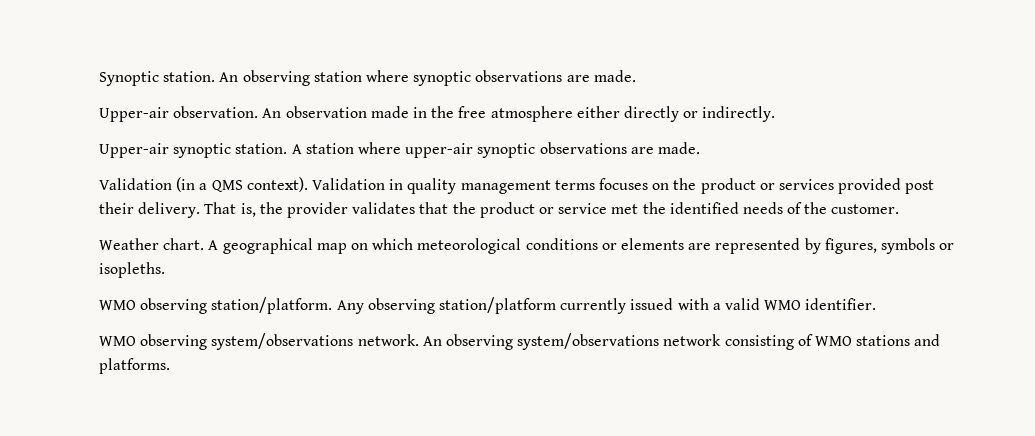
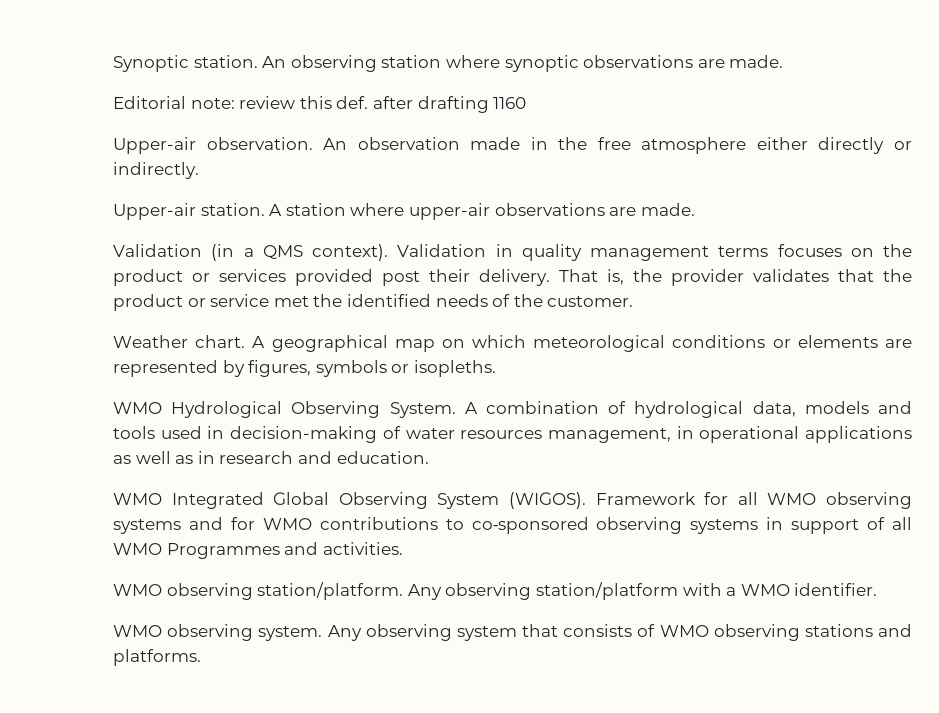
(636, 76) none -> [113,96,527,113] // Editorial note: review this def. after drafting 1160
[173,143,232,158] synoptic -> (197, 211) none
[477,143,536,158] synoptic -> (491, 211) none
(166, 270) none -> [113,401,913,418] [113,426,913,443] [113,451,429,464] [113,492,913,509] [113,517,912,534] [113,542,403,559] // WMO Hydrological Observing System. A combination of hydrological data, models and tools used in decision-making of water resources management, in operational applications as well as in research and education. // WMO Integrated Global Observing System (WIGOS). Framework for all WMO observing systems and for WMO contributions to co‑sponsored observing systems in support of all WMO Programmes and activities.
[560,298,674,314] currently issued -> (679, 591) none
[724,298,760,310] valid -> (737, 591) none
[211,333,794,350] system/observations network. An observing system/observations network consisting -> [258,624,633,641] system. Any observing system that consists
(852, 341) none -> [713,624,800,641] observing

